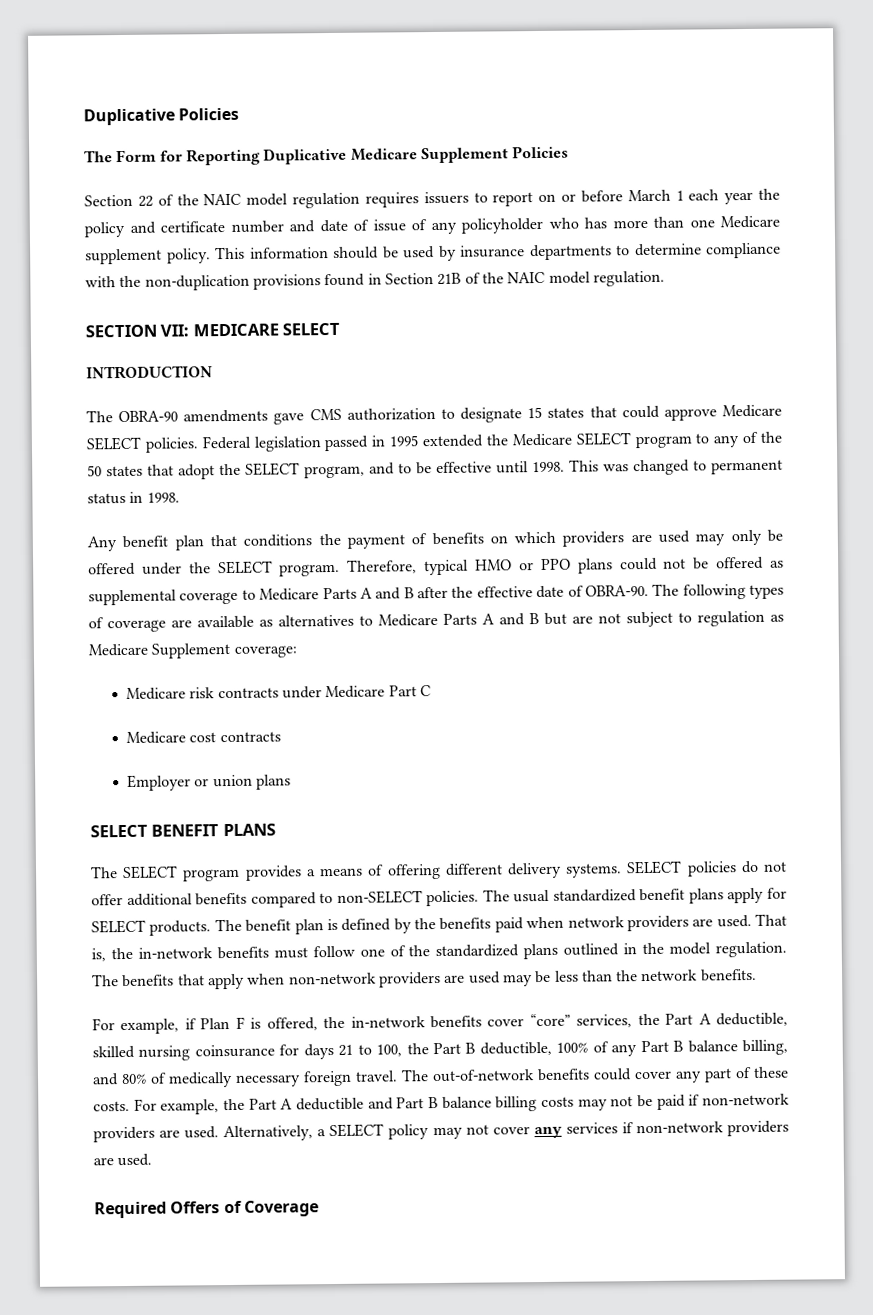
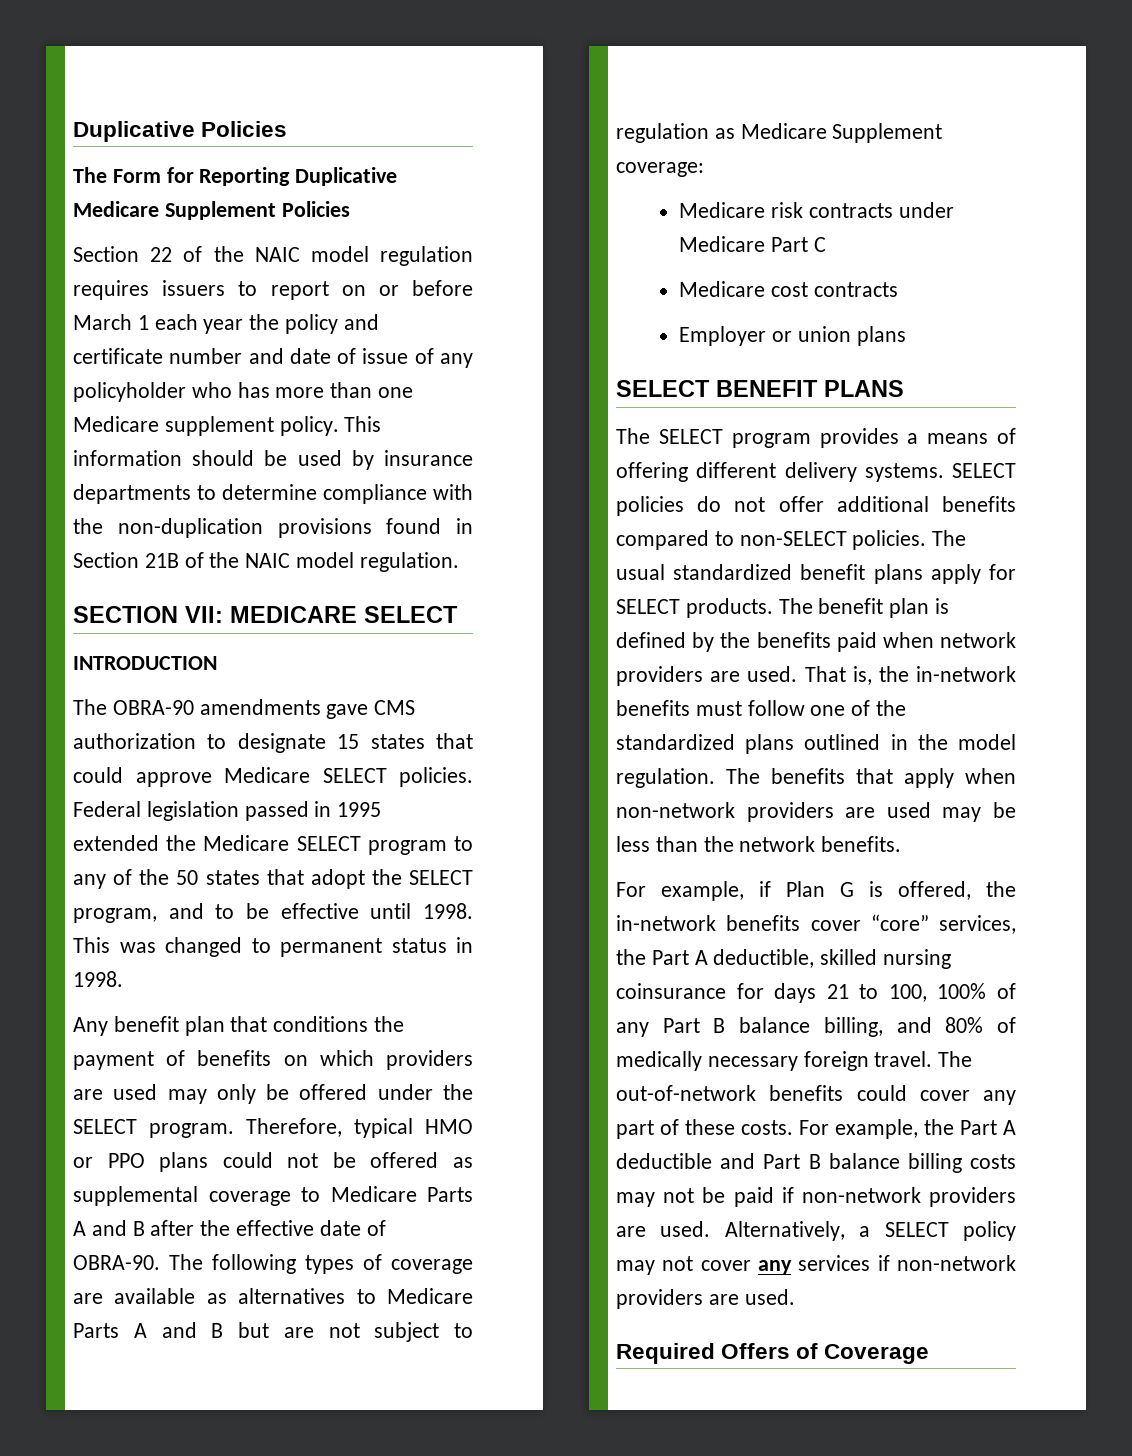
[235,1016,245,1029] F -> [840,882,854,897] G
[406,1041,552,1056] the Part B deductible, -> (927, 993) none

